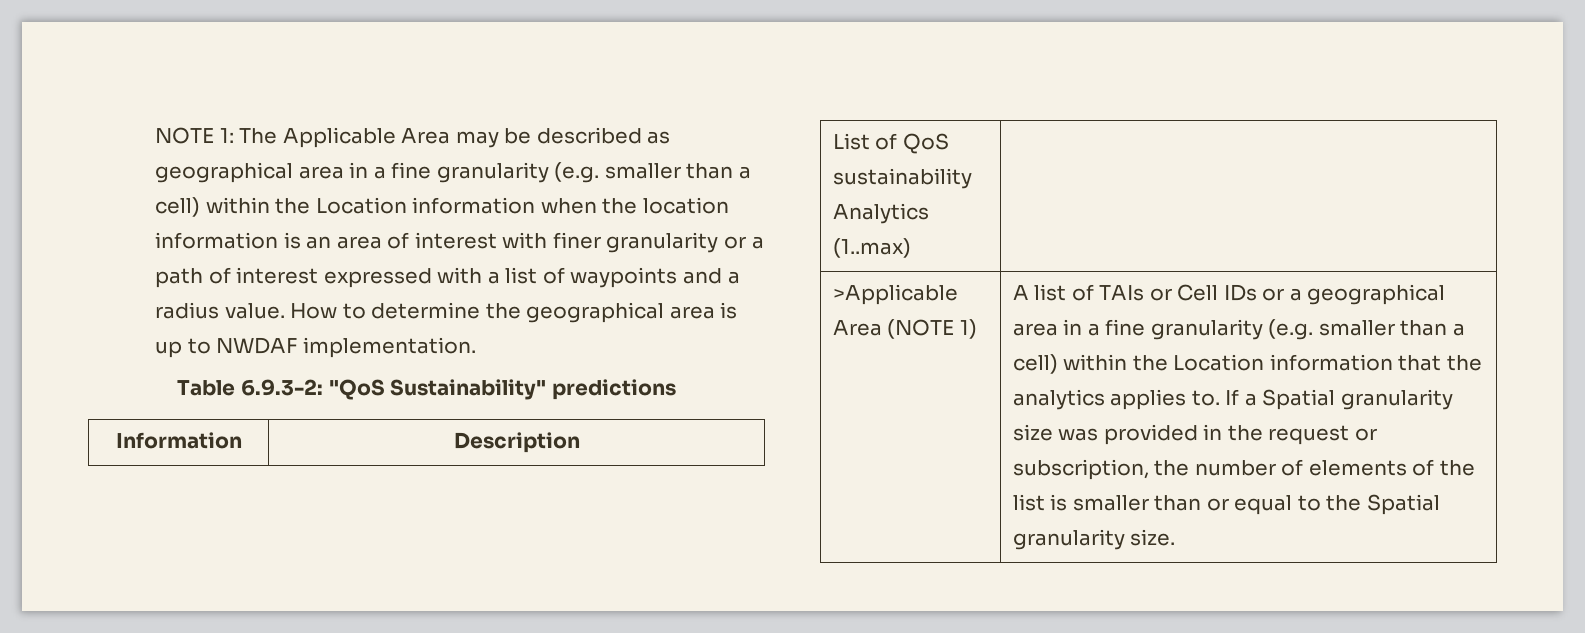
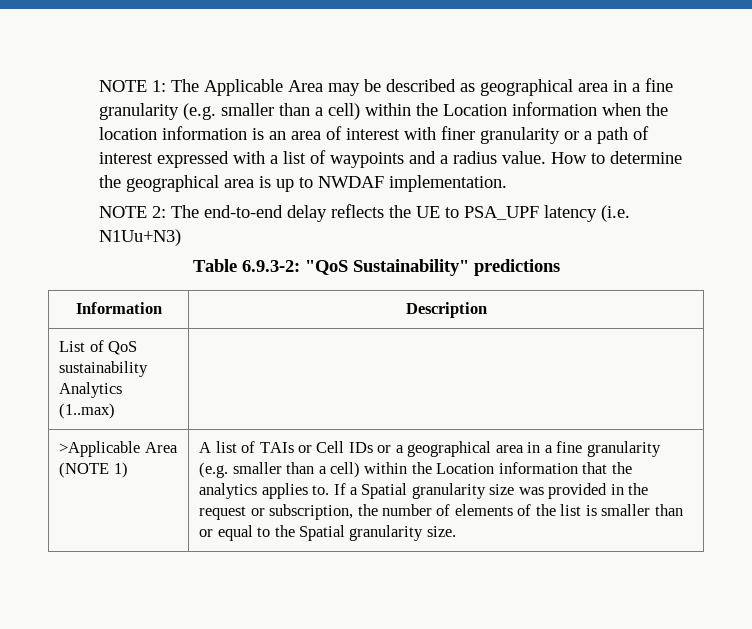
(476, 347) none -> [99,204,631,222] [99,229,182,246] // NOTE 2: The end-to-end delay reflects the UE to PSA_UPF latency (i.e. N1Uu+N3)

